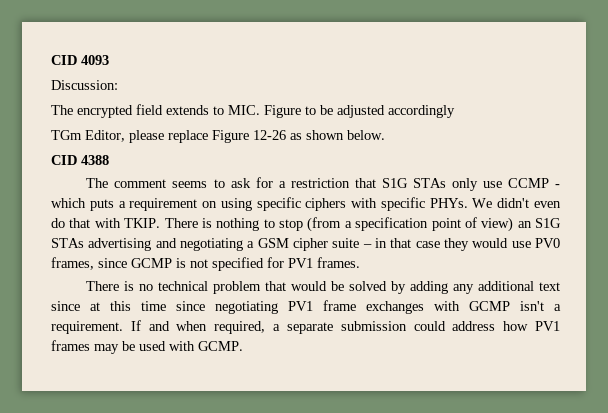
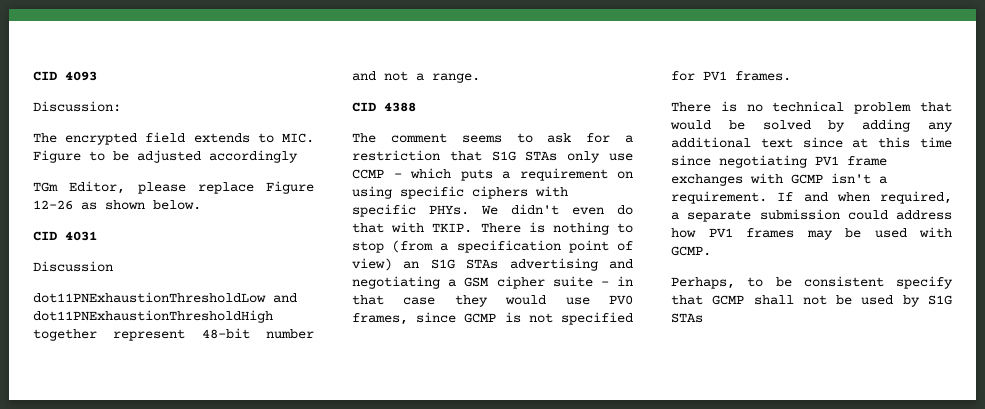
(385, 135) none -> [33,231,97,241] [33,261,113,272] [33,292,297,303] [33,310,273,323] [33,328,314,341] [352,71,480,83] // CID 4031 // Discussion // dot11PNExhaustionThresholdLow and dot11PNExhaustionThresholdHigh together represent 48-bit number and not a range.
(243, 346) none -> [671,276,953,289] [671,295,952,307] [671,313,703,323] // Perhaps, to be consistent specify that GCMP shall not be used by S1G STAs

